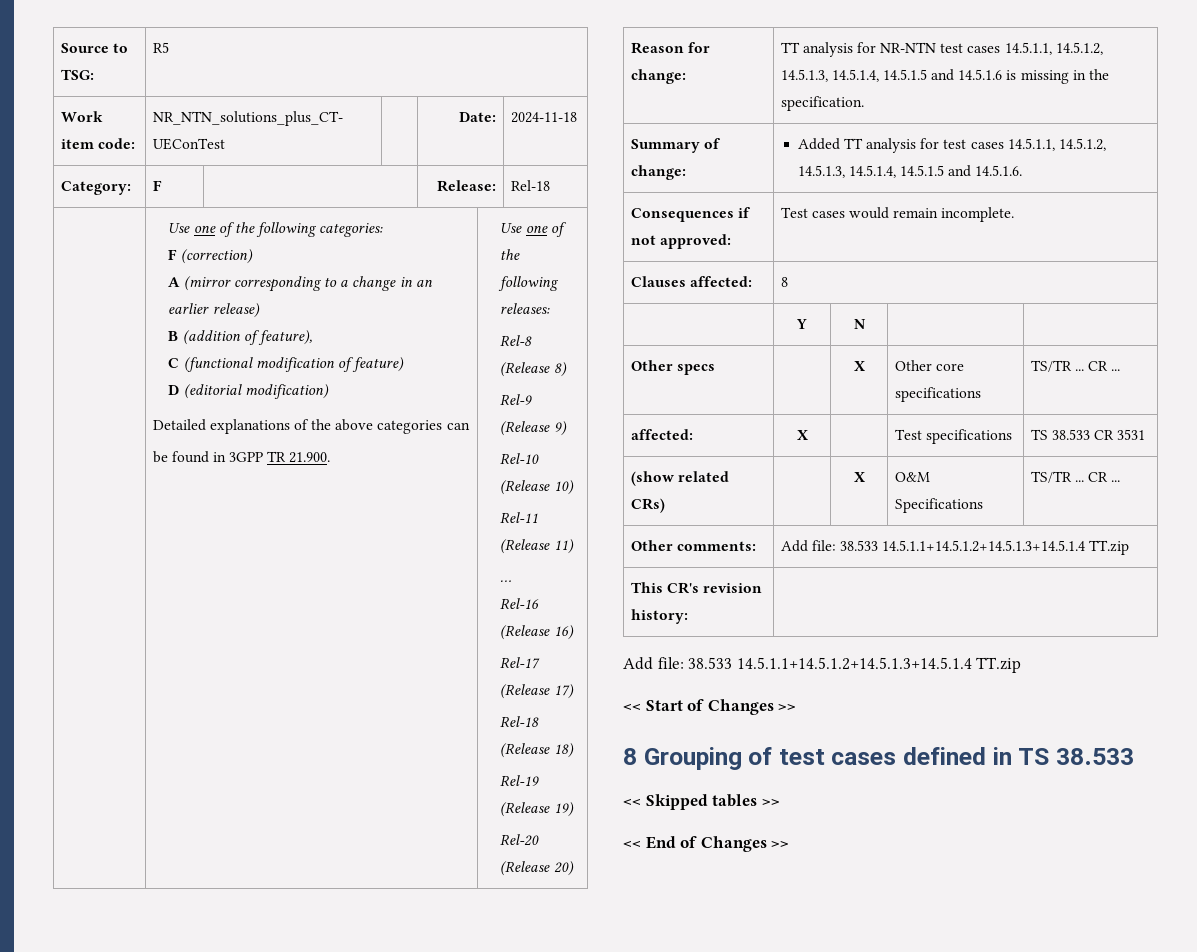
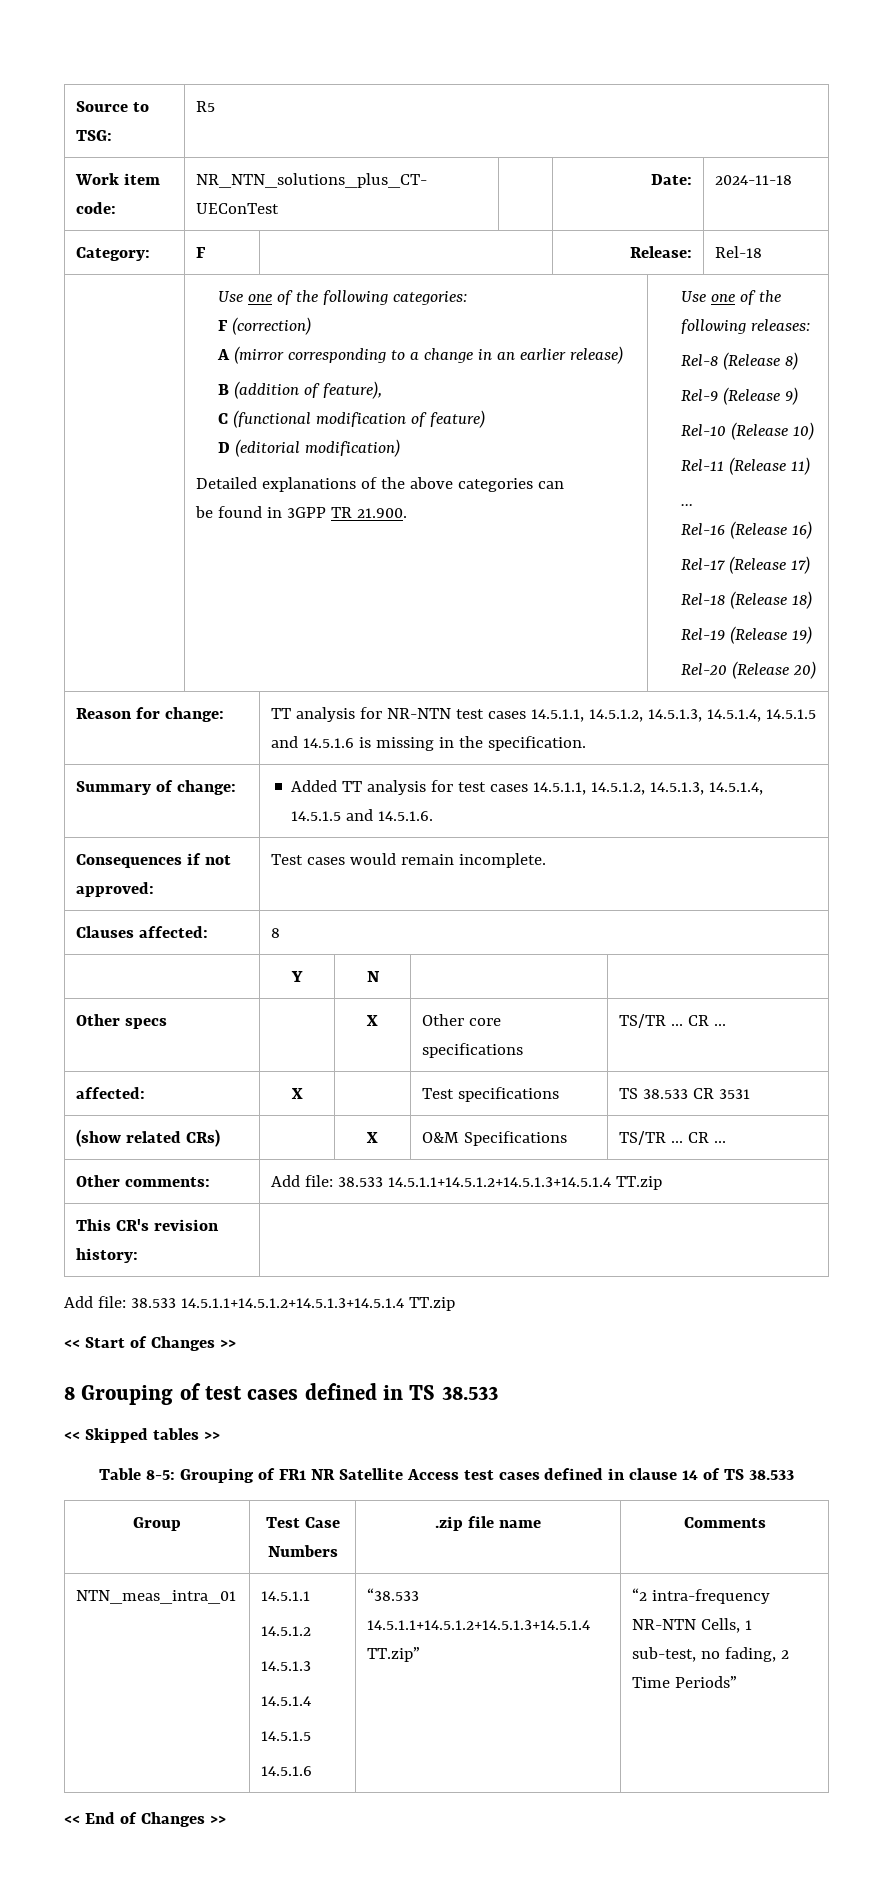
(780, 802) none -> [98,1468,795,1483] [133,1517,181,1531] [265,1517,340,1528] [267,1545,338,1557] [435,1516,541,1531] [683,1517,766,1528] [76,1590,237,1604] [261,1591,311,1601] [261,1626,312,1636] [261,1661,312,1671] [261,1696,312,1706] [261,1731,312,1741] [261,1766,313,1776] [367,1588,420,1601] [367,1620,591,1630] [367,1647,421,1662] [632,1588,771,1604] [632,1618,753,1633] [632,1647,790,1662] [632,1676,738,1688] // Table 8-5: Grouping of FR1 NR Satellite Access test cases defined in clause 14 of TS 38.533 // Group | Test Case Numbers | .zip file name | Comments // NTN_meas_intra_01 | 14.5.1.1 // 14.5.1.2 // 14.5.1.3 // 14.5.1.4 // 14.5.1.5 // 14.5.1.6 | “38.533 14.5.1.1+14.5.1.2+14.5.1.3+14.5.1.4 TT.zip” | “2 intra-frequency NR-NTN Cells, 1 sub-test, no fading, 2 Time Periods”

